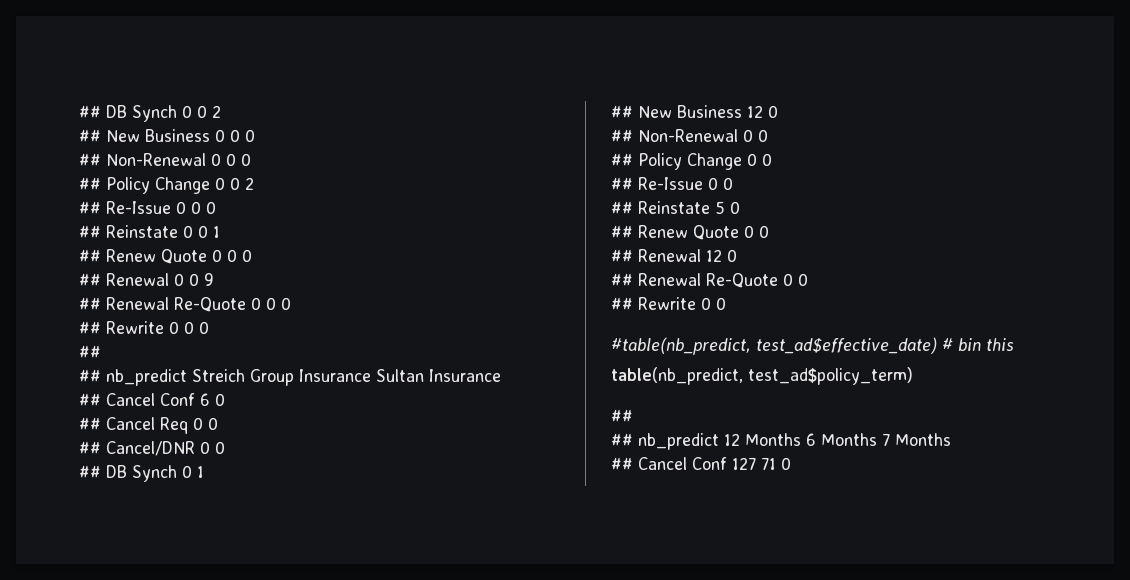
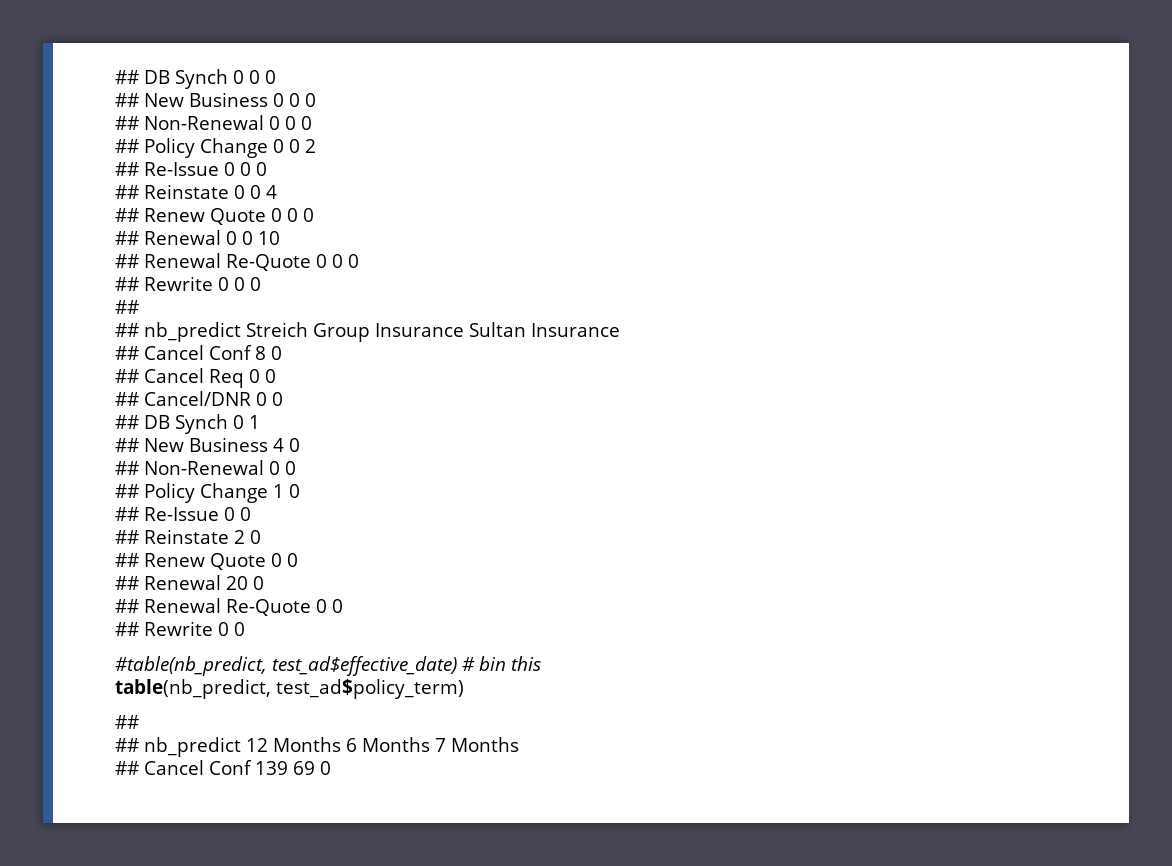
[212,105,221,118] 2 -> [265,70,276,84] 0
[213,226,220,238] 1 -> [266,185,277,199] 4
[204,273,214,286] 9 -> [258,231,280,245] 10
[200,393,210,406] 6 -> [255,346,266,360] 8
[747,105,763,118] 12 -> [273,438,284,452] 4
[747,153,757,166] 0 -> [273,484,284,498] 1
[715,201,725,214] 5 -> [234,530,245,544] 2
[706,249,722,262] 12 -> [226,576,248,590] 20
[732,457,776,470] 127 71 -> [255,761,315,775] 139 69

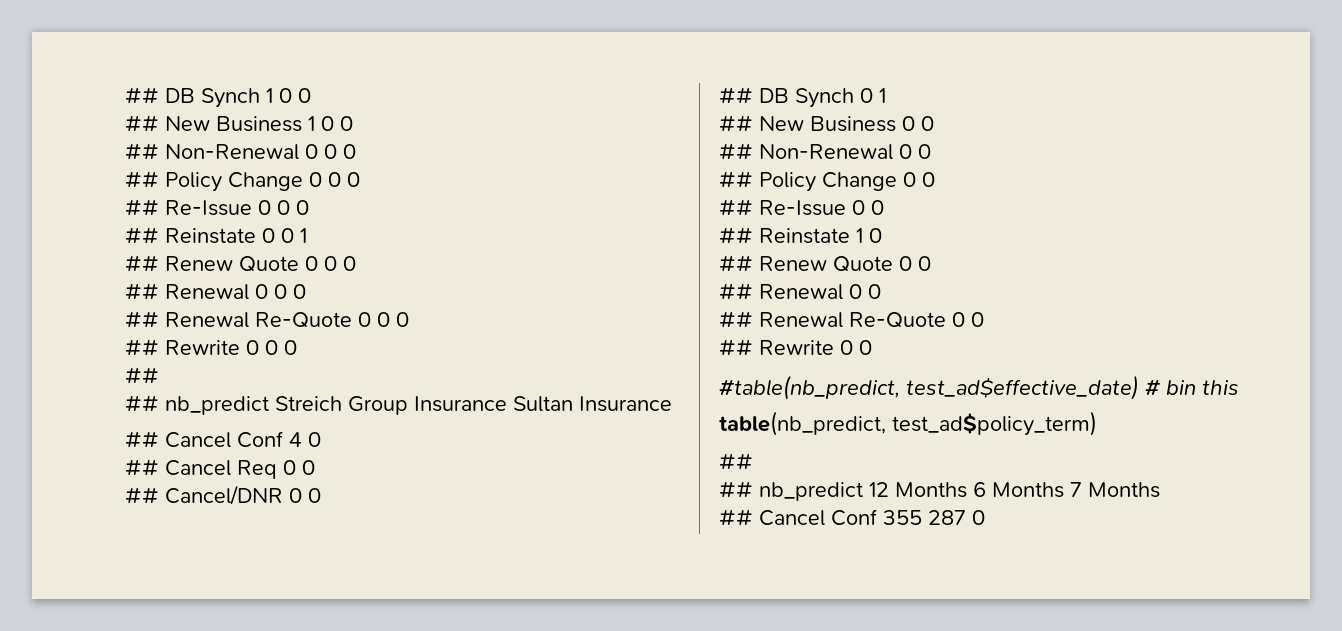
[115,69,244,89] ## DB Synch 0 -> [125,87,273,108] ## DB Synch 1
[273,93,284,107] 0 -> [308,116,315,131] 1
[305,139,316,153] 2 -> [347,172,360,187] 0
[266,185,277,199] 4 -> [300,228,307,243] 1
[258,231,280,245] 10 -> [293,284,306,299] 0
[255,346,266,360] 8 -> [289,432,302,447] 4
[273,438,284,452] 4 -> [902,116,915,131] 0
[273,484,284,498] 1 -> [903,172,916,187] 0
[234,530,245,544] 2 -> [856,228,863,243] 1
[226,576,248,590] 20 -> [849,284,862,299] 0
[255,761,315,775] 139 69 -> [883,510,966,525] 355 287

